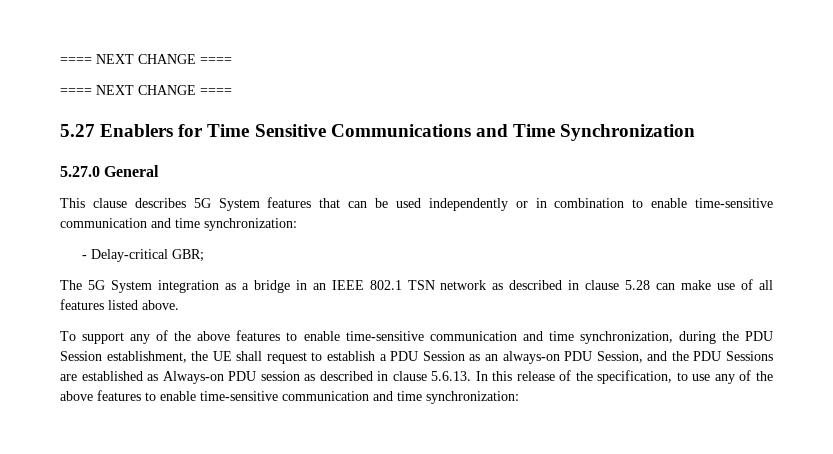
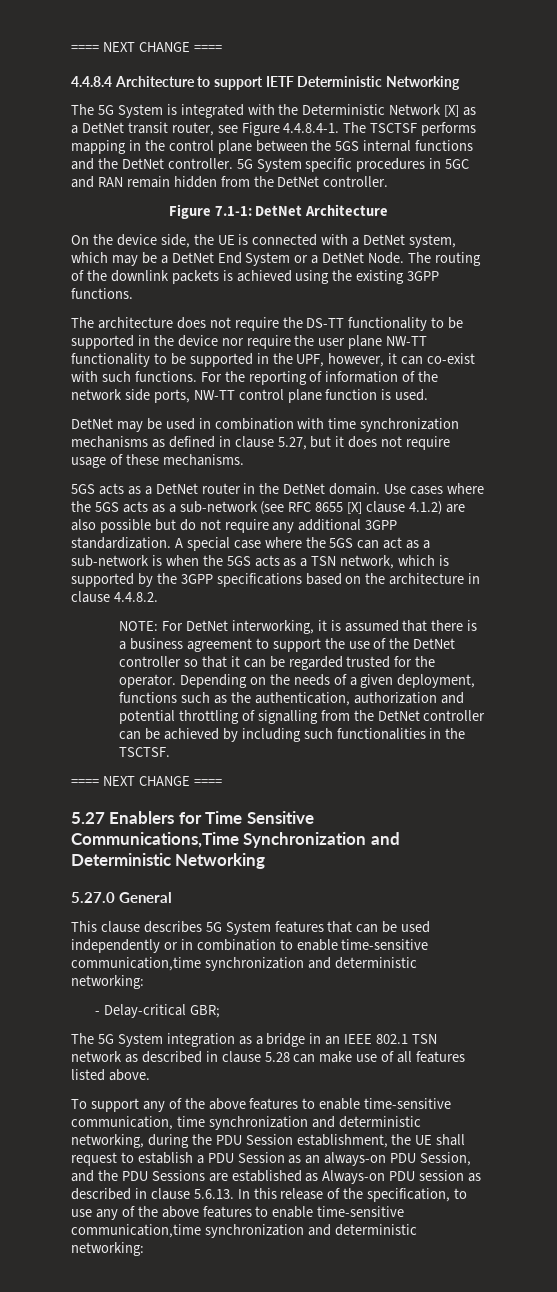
[60,54,232,64] ==== NEXT CHANGE ==== -> [71,42,222,52] [71,76,460,90] [71,104,477,118] [71,122,477,136] [71,140,474,154] [71,158,470,172] [71,176,389,188] [168,204,389,219] [71,234,457,248] [71,252,481,266] [71,270,440,284] [71,288,133,299] [71,317,464,331] [71,335,428,349] [71,353,476,367] [71,371,439,385] [71,389,429,403] [71,418,460,432] [71,436,451,450] [71,454,244,468] [71,483,484,495] [71,501,465,515] [71,519,398,533] [71,537,431,551] [71,555,450,569] [71,573,481,587] [71,591,158,603] [119,620,478,634] [119,638,456,652] [119,656,436,670] [119,674,476,688] [119,692,464,706] [119,710,486,724] [119,728,466,742] [119,747,171,757] ==== NEXT CHANGE ==== // 4.4.8.4 Architecture to support IETF Deterministic Networking // The 5G System is integrated with the Deterministic Network [X] as a DetNet transit router, see Figure 4.4.8.4-1. The TSCTSF performs mapping in the control plane between the 5GS internal functions and the DetNet controller. 5G System specific procedures in 5GC and RAN remain hidden from the DetNet controller. // Figure 7.1-1: DetNet Architecture // On the device side, the UE is connected with a DetNet system, which may be a DetNet End System or a DetNet Node. The routing of the downlink packets is achieved using the existing 3GPP functions. // The architecture does not require the DS-TT functionality to be supported in the device nor require the user plane NW-TT functionality to be supported in the UPF, however, it can co-exist with such functions. For the reporting of information of the network side ports, NW-TT control plane function is used. // DetNet may be used in combination with time synchronization mechanisms as defined in clause 5.27, but it does not require usage of these mechanisms. // 5GS acts as a DetNet router in the DetNet domain. Use cases where the 5GS acts as a sub-network (see RFC 8655 [X] clause 4.1.2) are also possible but do not require any additional 3GPP standardization. A special case where the 5GS can act as a sub-network is when the 5GS acts as a TSN network, which is supported by the 3GPP specifications based on the architecture in clause 4.4.8.2. // NOTE: For DetNet interworking, it is assumed that there is a business agreement to support the use of the DetNet controller so that it can be regarded trusted for the operator. Depending on the needs of a given deployment, functions such as the authentication, authorization and potential throttling of signalling from the DetNet controller can be achieved by including such functionalities in the TSCTSF.
[330,124,696,141] Communications and Time Synchronization -> [71,832,400,848] [71,853,266,869] Communications,Time Synchronization and Deterministic Networking
[60,218,297,231] communication and time synchronization: -> [71,957,417,971] [71,975,144,989] communication,time synchronization and deterministic networking:
[429,331,673,344] communication and time synchronization, -> [71,1116,421,1130] [71,1134,144,1148] communication, time synchronization and deterministic networking,
[282,391,519,404] communication and time synchronization: -> [71,1224,417,1238] [71,1242,144,1256] communication,time synchronization and deterministic networking:

